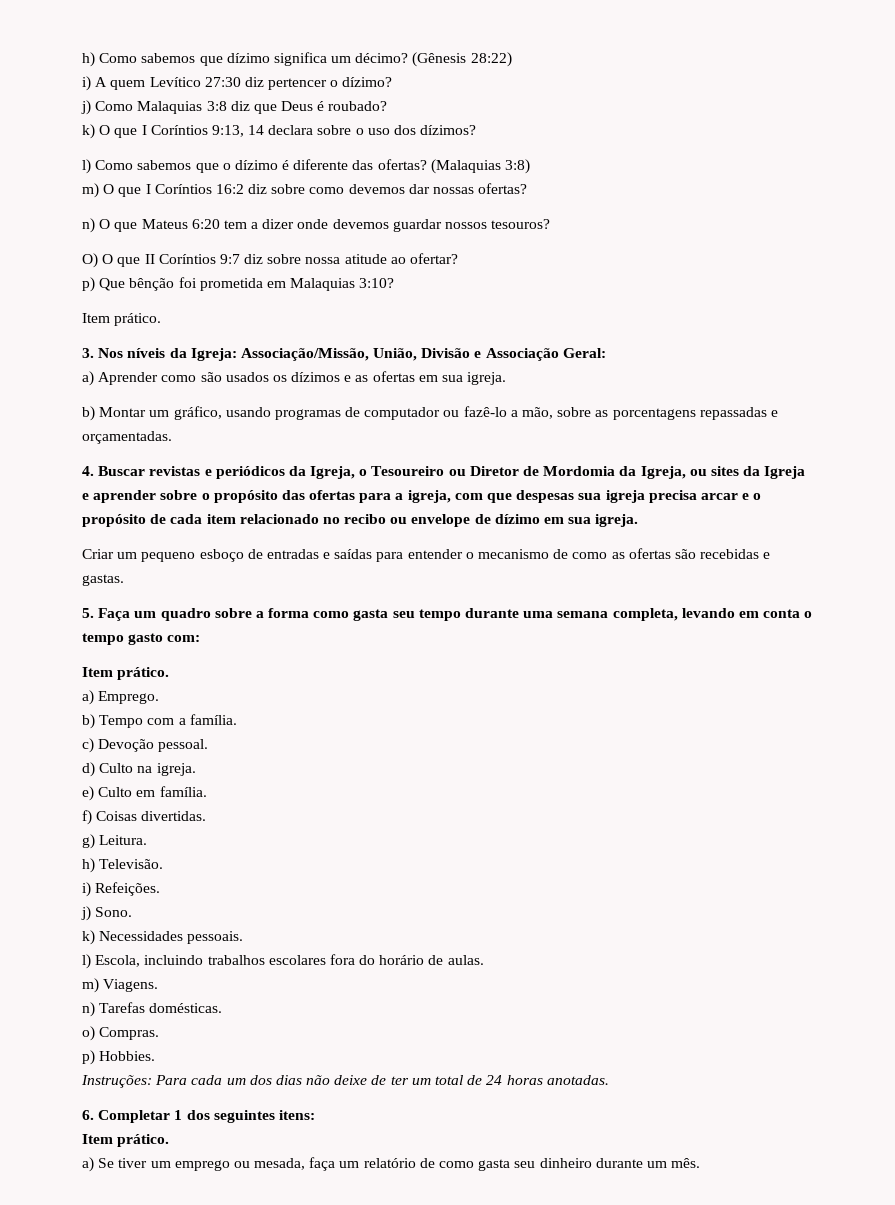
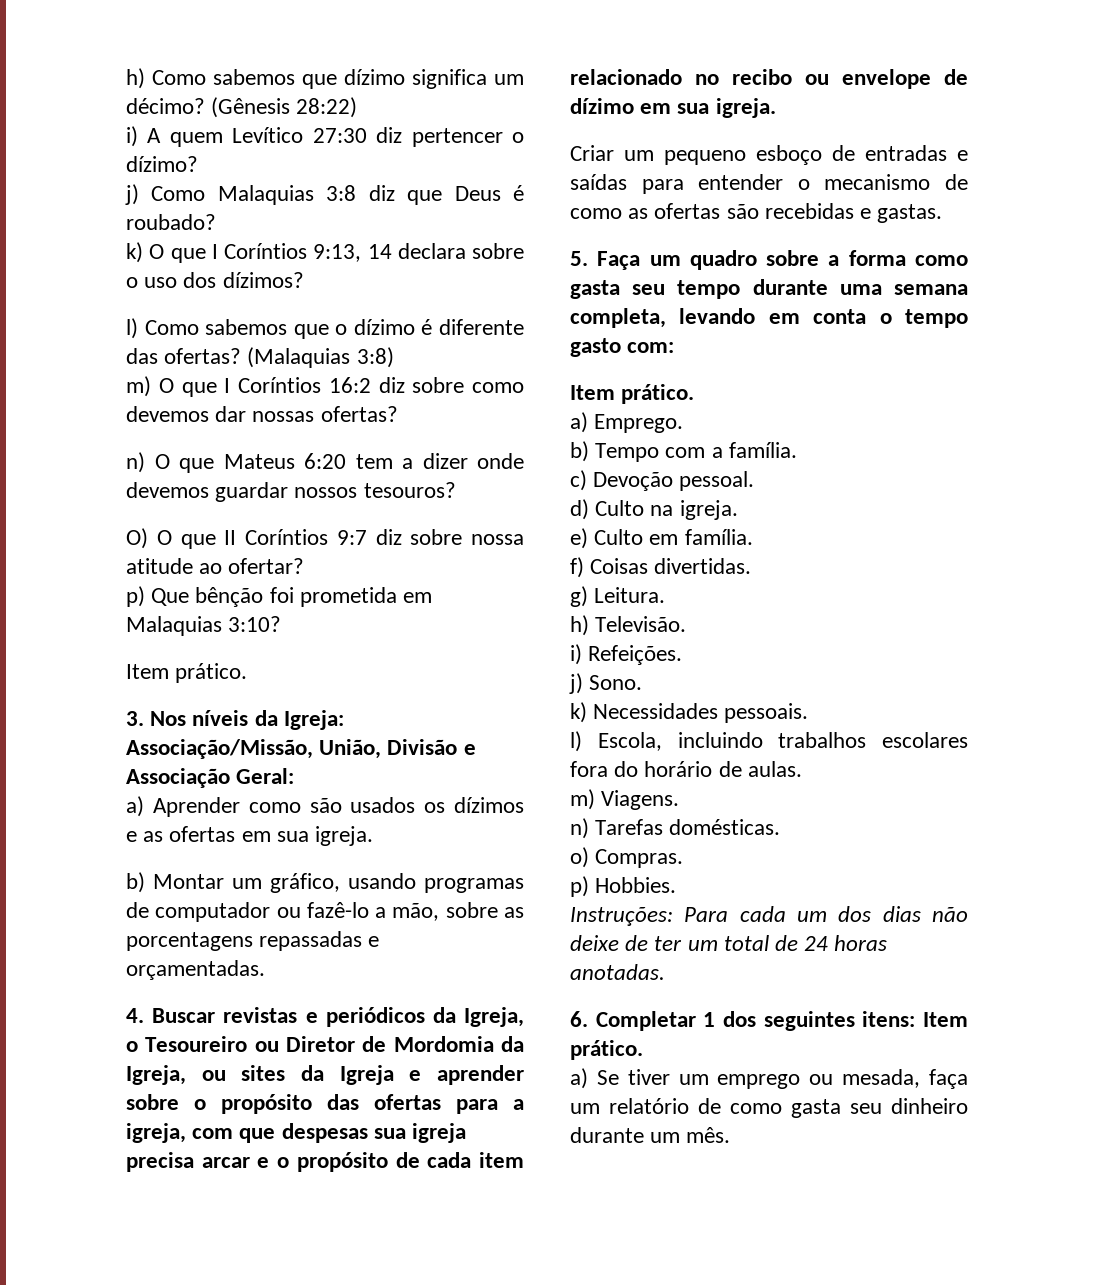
(315, 1115) // -> (916, 1019) none

